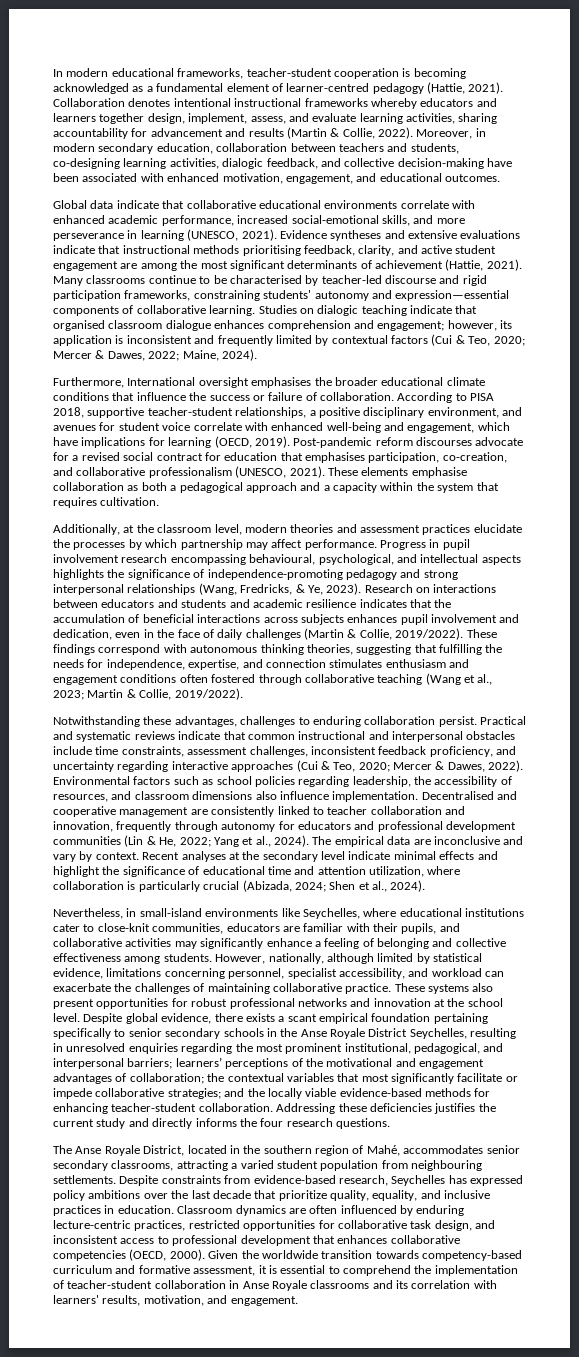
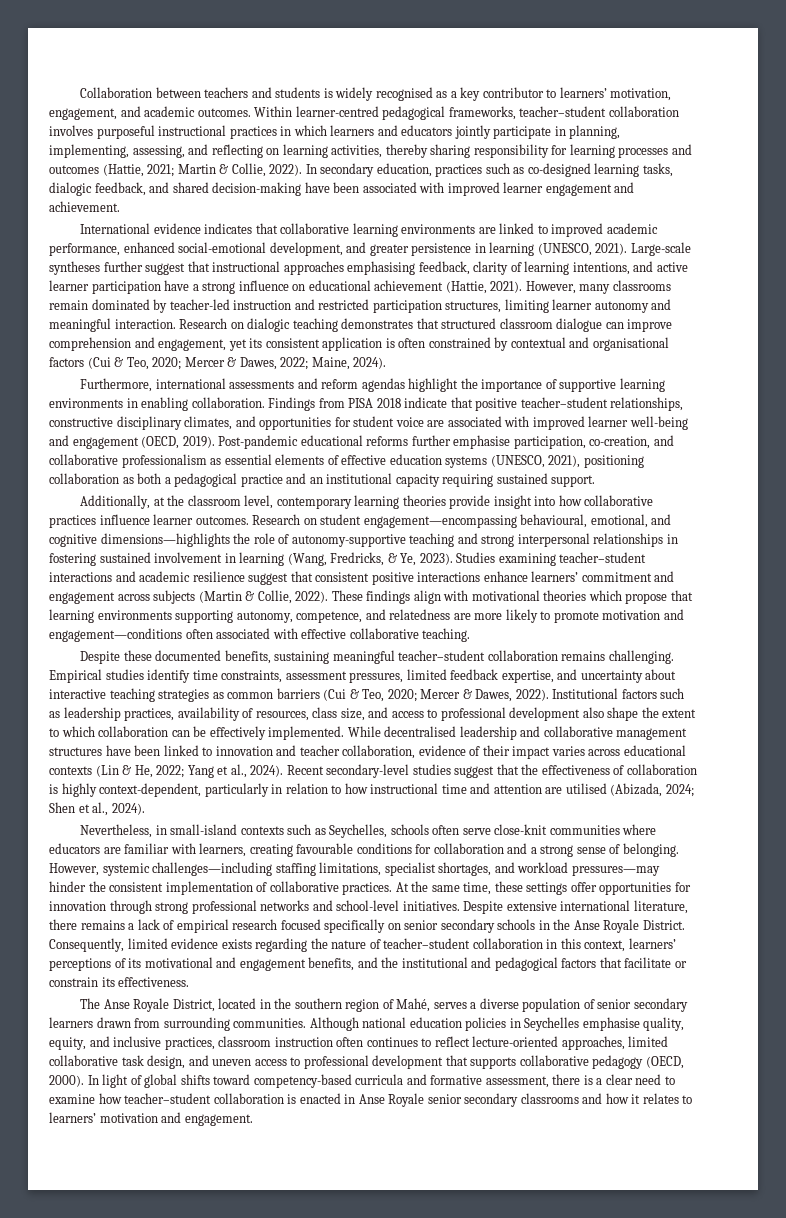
[53,68,466,79] [53,82,504,94] [53,98,497,109] [53,113,498,124] [53,127,486,139] [53,143,459,154] [53,158,219,169] In modern educational frameworks, teacher-student cooperation is becoming acknowledged as a fundamental element of learner-centred pedagogy (Hattie, 2021). Collaboration denotes intentional instructional frameworks whereby educators and learners together design, implement, assess, and evaluate learning activities, sharing accountability for advancement and results (Martin & Collie, 2022). Moreover, in modern secondary education, collaboration between teachers and students, co-designing learning activities, -> [80,87,672,101] [49,106,679,120] [49,125,621,139] [49,144,692,158] [49,163,673,177] Collaboration between teachers and students is widely recognised as a key contributor to learners’ motivation, engagement, and academic outcomes. Within learner-centred pedagogical frameworks, teacher–student collaboration involves purposeful instructional practices in which learners and educators jointly participate in planning, implementing, assessing, and reflecting on learning activities, thereby sharing responsibility for learning processes and outcomes (Hattie, 2021; Martin & Collie, 2022). In secondary education, practices such as co-designed learning tasks,
[344,158,395,167] collective -> [172,182,209,193] shared
[167,173,500,184] [53,200,475,209] [53,215,465,226] [53,229,521,241] [53,245,497,256] [53,259,522,271] [53,275,487,286] [53,290,510,301] [53,305,478,316] [53,320,512,331] [53,335,388,346] enhanced motivation, engagement, and educational outcomes. // Global data indicate that collaborative educational environments correlate with enhanced academic performance, increased social-emotional skills, and more perseverance in learning (UNESCO, 2021). Evidence syntheses and extensive evaluations indicate that instructional methods prioritising feedback, clarity, and active student engagement are among the most significant determinants of achievement (Hattie, 2021). Many classrooms continue to be characterised by teacher-led discourse and rigid participation frameworks, constraining students' autonomy and expression—essential components of collaborative learning. Studies on dialogic teaching indicate that organised classroom dialogue enhances comprehension and engagement; however, its application is inconsistent and frequently limited by contextual -> [447,182,635,196] [49,201,120,212] [80,223,658,237] [49,242,691,256] [49,261,688,275] [49,280,671,294] [49,299,672,313] [49,318,673,332] [49,337,669,351] improved learner engagement and achievement. // International evidence indicates that collaborative learning environments are linked to improved academic performance, enhanced social-emotional development, and greater persistence in learning (UNESCO, 2021). Large-scale syntheses further suggest that instructional approaches emphasising feedback, clarity of learning intentions, and active learner participation have a strong influence on educational achievement (Hattie, 2021). However, many classrooms remain dominated by teacher-led instruction and restricted participation structures, limiting learner autonomy and meaningful interaction. Research on dialogic teaching demonstrates that structured classroom dialogue can improve comprehension and engagement, yet its consistent application is often constrained by contextual and organisational
[127,377,485,388] [53,392,495,403] [53,407,522,418] [53,422,510,433] [53,436,524,448] [53,452,365,463] International oversight emphasises the broader educational climate conditions that influence the success or failure of collaboration. According to PISA 2018, supportive teacher-student relationships, a positive disciplinary environment, and avenues for student voice correlate with enhanced well-being and engagement, which have implications for learning (OECD, 2019). Post-pandemic reform discourses advocate for a revised social contract for education that emphasises -> [155,378,665,392] [49,397,684,411] [49,416,688,430] [49,435,511,449] international assessments and reform agendas highlight the importance of supportive learning environments in enabling collaboration. Findings from PISA 2018 indicate that positive teacher–student relationships, constructive disciplinary climates, and opportunities for student voice are associated with improved learner well-being and engagement (OECD, 2019). Post-pandemic educational reforms further emphasise
[235,466,467,478] (UNESCO, 2021). These elements emphasise -> [210,454,644,468] as essential elements of effective education systems (UNESCO, 2021), positioning
[245,482,499,493] [53,497,160,508] approach and a capacity within the system that requires cultivation. -> [240,473,596,487] practice and an institutional capacity requiring sustained support.
[244,524,522,535] [53,539,470,550] [53,554,521,565] [53,569,458,580] [53,584,196,595] modern theories and assessment practices elucidate the processes by which partnership may affect performance. Progress in pupil involvement research encompassing behavioural, psychological, and intellectual aspects highlights the significance of independence-promoting pedagogy and strong interpersonal relationships -> [276,495,654,509] [49,514,672,528] [49,533,678,547] [49,552,285,566] contemporary learning theories provide insight into how collaborative practices influence learner outcomes. Research on student engagement—encompassing behavioural, emotional, and cognitive dimensions—highlights the role of autonomy-supportive teaching and strong interpersonal relationships in fostering sustained involvement in learning
[364,584,497,593] [53,599,452,608] [53,614,520,625] [53,628,464,640] Research on interactions between educators and students and academic resilience indicates that the accumulation of beneficial interactions across subjects enhances pupil involvement and dedication, even in the face of daily challenges (Martin & Collie, 2019/2022). -> [456,552,647,566] [49,571,675,585] [49,590,329,604] Studies examining teacher–student interactions and academic resilience suggest that consistent positive interactions enhance learners’ commitment and engagement across subjects (Martin & Collie, 2022).
[98,644,503,655] [53,659,469,670] [53,673,493,685] [53,688,243,700] [53,716,526,727] [53,731,516,742] [53,746,516,757] [53,761,294,772] correspond with autonomous thinking theories, suggesting that fulfilling the needs for independence, expertise, and connection stimulates enthusiasm and engagement conditions often fostered through collaborative teaching (Wang et al., 2023; Martin & Collie, 2019/2022). // Notwithstanding these advantages, challenges to enduring collaboration persist. Practical and systematic reviews indicate that common instructional and interpersonal obstacles include time constraints, assessment challenges, inconsistent feedback proficiency, and uncertainty regarding interactive approaches -> [413,590,693,604] [49,609,684,623] [49,628,471,642] [80,650,674,664] [49,669,677,683] [49,688,320,702] align with motivational theories which propose that learning environments supporting autonomy, competence, and relatedness are more likely to promote motivation and engagement—conditions often associated with effective collaborative teaching. // Despite these documented benefits, sustaining meaningful teacher–student collaboration remains challenging. Empirical studies identify time constraints, assessment pressures, limited feedback expertise, and uncertainty about interactive teaching strategies as common barriers
[53,776,130,785] Environmental -> [552,688,619,699] Institutional
[216,776,512,787] [53,791,517,802] [53,806,465,817] [53,821,516,832] [53,836,121,845] school policies regarding leadership, the accessibility of resources, and classroom dimensions also influence implementation. Decentralised and cooperative management are consistently linked to teacher collaboration and innovation, frequently through autonomy for educators and professional development communities -> [63,707,697,721] [49,726,688,740] [49,745,686,759] [49,766,92,775] leadership practices, availability of resources, class size, and access to professional development also shape the extent to which collaboration can be effectively implemented. While decentralised leadership and collaborative management structures have been linked to innovation and teacher collaboration, evidence of their impact varies across educational contexts
[312,836,524,847] [53,851,498,862] [53,866,461,877] [53,881,240,892] The empirical data are inconclusive and vary by context. Recent analyses at the secondary level indicate minimal effects and highlight the significance of educational time and attention utilization, where collaboration is particularly crucial -> [286,764,697,778] [49,783,607,797] Recent secondary-level studies suggest that the effectiveness of collaboration is highly context-dependent, particularly in relation to how instructional time and attention are utilised
[205,908,524,919] [53,923,460,934] [53,938,506,949] [53,953,482,964] [53,968,504,979] [53,983,494,994] [53,998,503,1009] [53,1013,488,1024] [53,1028,126,1039] environments like Seychelles, where educational institutions cater to close-knit communities, educators are familiar with their pupils, and collaborative activities may significantly enhance a feeling of belonging and collective effectiveness among students. However, nationally, although limited by statistical evidence, limitations concerning personnel, specialist accessibility, and workload can exacerbate the challenges of maintaining collaborative practice. These systems also present opportunities for robust professional networks and innovation at the school level. Despite global evidence, there exists a scant empirical foundation pertaining specifically to -> [240,824,657,838] [49,843,679,857] [49,862,660,876] [49,881,691,895] [49,900,688,914] [49,919,401,933] contexts such as Seychelles, schools often serve close-knit communities where educators are familiar with learners, creating favourable conditions for collaboration and a strong sense of belonging. However, systemic challenges—including staffing limitations, specialist shortages, and workload pressures—may hinder the consistent implementation of collaborative practices. At the same time, these settings offer opportunities for innovation through strong professional networks and school-level initiatives. Despite extensive international literature, there remains a lack of empirical research focused specifically on
[368,1028,517,1039] [53,1043,504,1054] [53,1058,173,1069] District Seychelles, resulting in unresolved enquiries regarding the most prominent institutional, pedagogical, and interpersonal barriers; -> [642,920,685,930] [49,938,626,952] District. Consequently, limited evidence exists regarding the nature of teacher–student collaboration in this context,
[305,1058,323,1067] the -> [128,958,142,968] its
[53,1073,518,1084] [53,1088,491,1099] [53,1103,496,1114] [53,1118,390,1129] advantages of collaboration; the contextual variables that most significantly facilitate or impede collaborative strategies; and the locally viable evidence-based methods for enhancing teacher-student collaboration. Addressing these deficiencies justifies the current study and directly informs the four research questions. -> [308,957,687,971] [49,977,190,987] benefits, and the institutional and pedagogical factors that facilitate or constrain its effectiveness.
[403,1145,520,1154] [53,1160,482,1171] [53,1175,523,1186] [53,1190,491,1201] [53,1205,465,1216] [53,1220,335,1231] accommodates senior secondary classrooms, attracting a varied student population from neighbouring settlements. Despite constraints from evidence-based research, Seychelles has expressed policy ambitions over the last decade that prioritize quality, equality, and inclusive practices in education. Classroom dynamics are often influenced by enduring lecture-centric practices, restricted opportunities for -> [433,998,688,1012] [49,1017,685,1031] [49,1036,669,1050] serves a diverse population of senior secondary learners drawn from surrounding communities. Although national education policies in Seychelles emphasise quality, equity, and inclusive practices, classroom instruction often continues to reflect lecture-oriented approaches, limited
[53,1235,118,1244] inconsistent -> [212,1059,252,1066] uneven
[337,1235,460,1244] [53,1249,522,1261] [53,1265,518,1276] [53,1280,497,1291] [53,1295,204,1306] enhances collaborative competencies (OECD, 2000). Given the worldwide transition towards competency-based curriculum and formative assessment, it is essential to comprehend the implementation of teacher-student collaboration in Anse Royale classrooms and its correlation with learners' results, motivation, -> [470,1055,684,1069] [49,1074,675,1088] [49,1093,693,1107] [49,1112,158,1123] supports collaborative pedagogy (OECD, 2000). In light of global shifts toward competency-based curricula and formative assessment, there is a clear need to examine how teacher–student collaboration is enacted in Anse Royale senior secondary classrooms and how it relates to learners’ motivation

